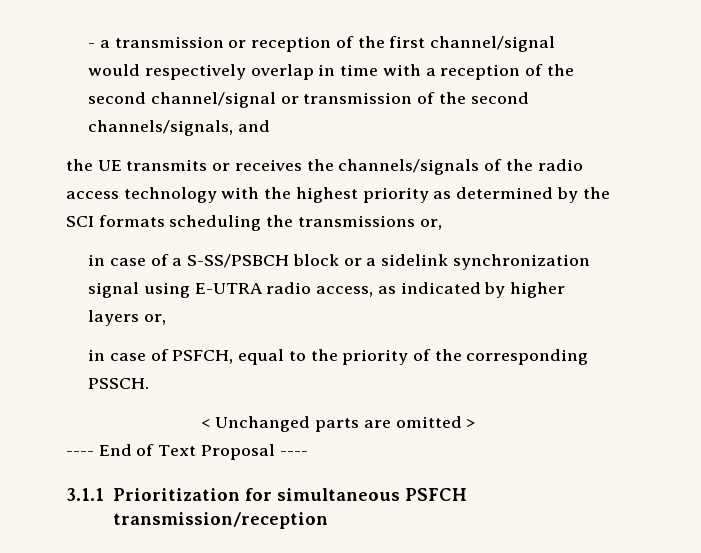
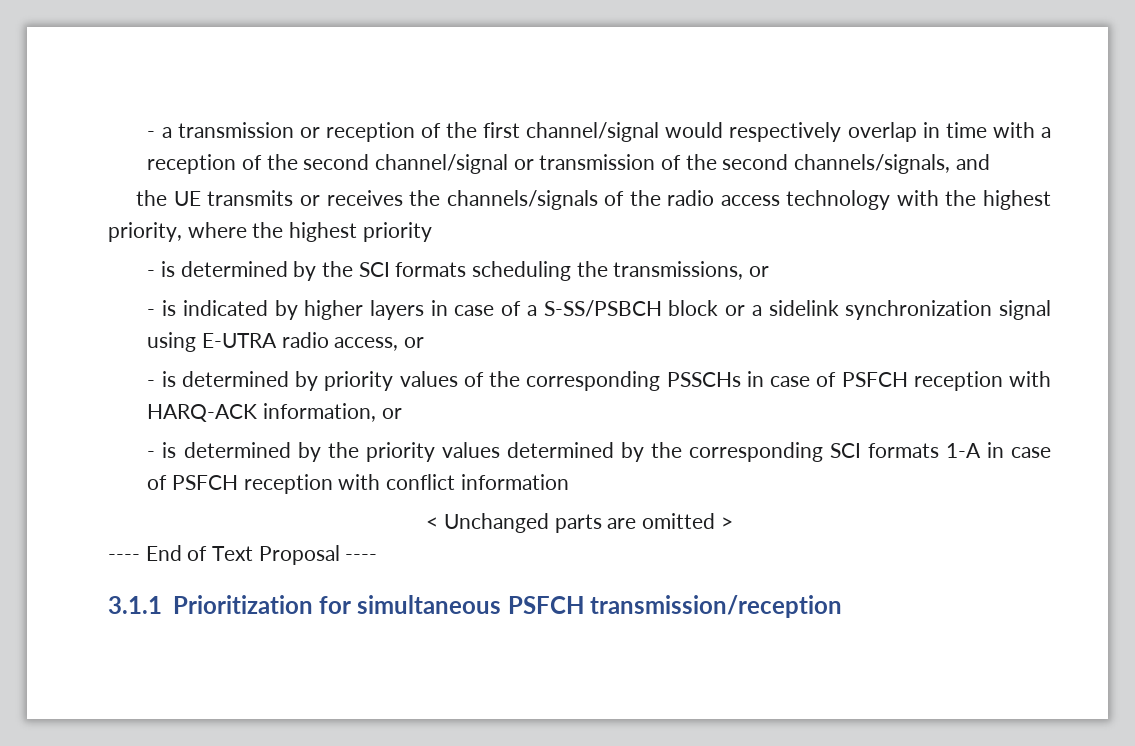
[362,187,452,203] priority as -> [108,222,432,242] [147,261,176,277] priority, where the highest priority // - is
[297,215,442,230] transmissions or, // -> [613,261,770,280] [147,300,425,320] transmissions, or // - is indicated by higher layers
[377,282,565,298] [88,310,166,326] [88,349,589,365] [88,378,150,389] as indicated by higher layers or, // in case of PSFCH, equal to the priority of the corresponding PSSCH. -> [404,337,425,348] [147,371,1052,391] [147,403,402,422] [147,442,1051,462] [147,474,569,494] or // - is determined by priority values of the corresponding PSSCHs in case of PSFCH reception with HARQ-ACK information, or // - is determined by the priority values determined by the corresponding SCI formats 1-A in case of PSFCH reception with conflict information

